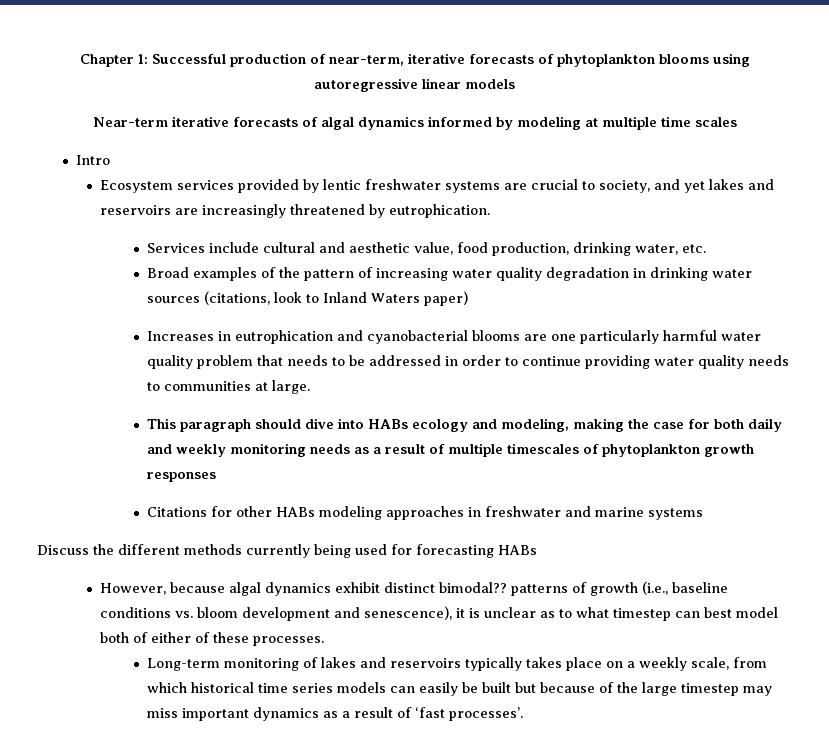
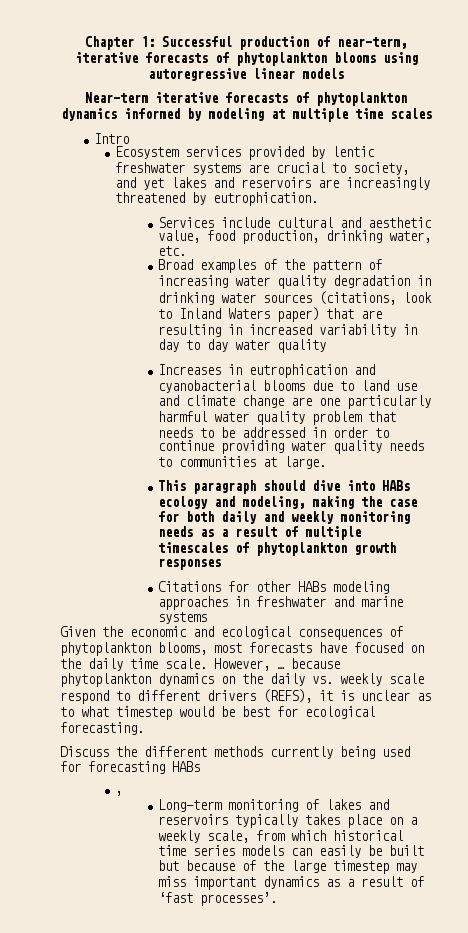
[320,117,354,130] algal -> [316,92,407,106] phytoplankton
(468, 298) none -> [326,308,383,319] [158,324,418,337] [158,339,327,353] that are resulting in increased variability in day to day water quality
(520, 335) none -> [312,380,418,391] [158,395,285,408] due to land use and climate change
(703, 514) none -> [60,626,403,640] [60,642,424,656] [60,658,340,671] [60,673,424,687] [60,689,431,704] [60,706,375,720] [60,722,144,735] // Given the economic and ecological consequences of phytoplankton blooms, most forecasts have focused on the daily time scale. However, … because phytoplankton dynamics on the daily vs. weekly scale respond to different drivers (REFS), it is unclear as to what timestep would be best for ecological forecasting.
[99,581,728,596] [99,606,778,621] [99,632,324,646] However, because algal dynamics exhibit distinct bimodal?? patterns of growth (i.e., baseline conditions vs. bloom development and senescence), it is unclear as to what timestep can best model both of either of these processes. -> [115,791,123,796] ,

